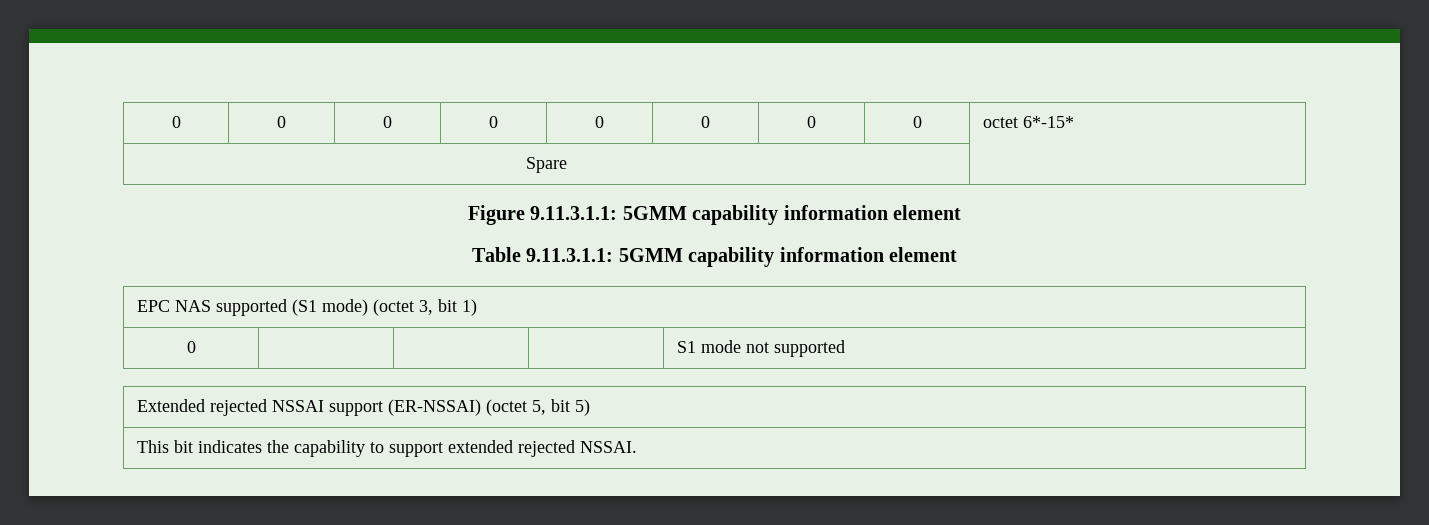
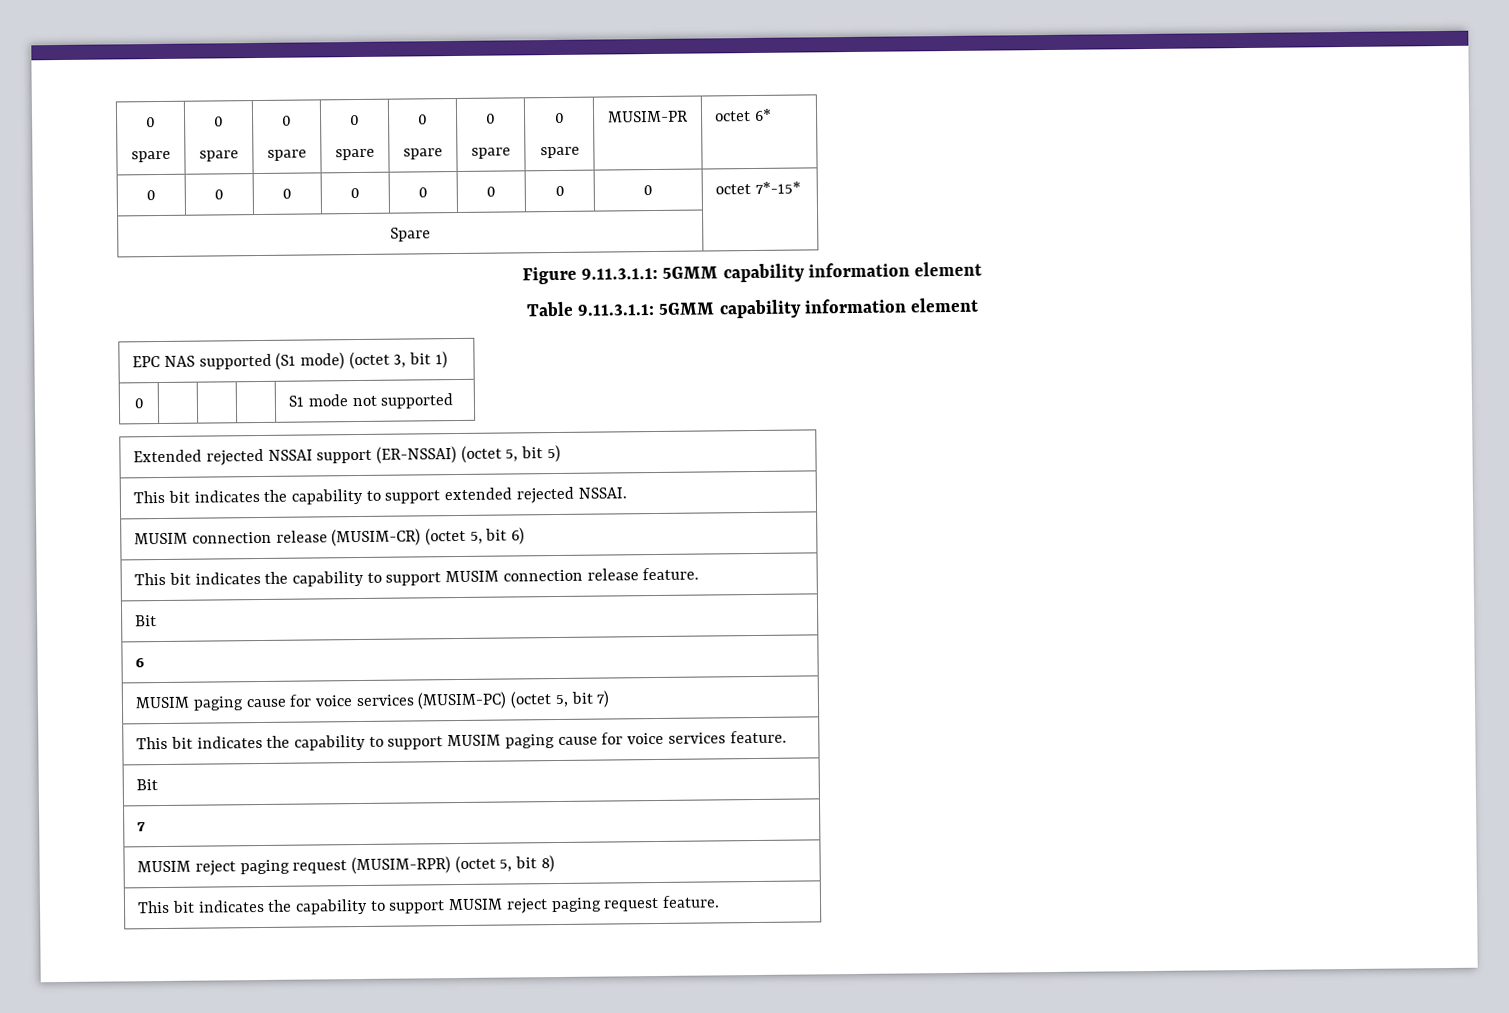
[171,116,181,128] 0 -> [146,117,156,128] [131,150,171,163] [214,116,224,127] [199,150,239,162] [282,115,292,126] [267,149,307,161] [350,114,360,126] [335,148,375,161] [418,114,428,125] [403,148,443,160] [486,113,496,124] [471,147,511,159] [554,112,565,124] [539,146,580,159] [607,110,688,123] [714,108,772,122] [146,190,156,201] 0 // spare | 0 // spare | 0 // spare | 0 // spare | 0 // spare | 0 // spare | 0 // spare | MUSIM-PR | octet 6* // 0
[1023,116,1075,128] 6*-15* -> [754,181,801,194] 7*-15*
(638, 447) none -> [134,527,526,547] [134,567,700,587] [135,615,158,627] [135,658,146,668] [135,690,611,711] [136,730,787,751] [136,779,159,791] [137,822,147,832] [137,855,555,876] [137,895,721,915] // MUSIM connection release (MUSIM-CR) (octet 5, bit 6) // This bit indicates the capability to support MUSIM connection release feature. // Bit // 6 // MUSIM paging cause for voice services (MUSIM-PC) (octet 5, bit 7) // This bit indicates the capability to support MUSIM paging cause for voice services feature. // Bit // 7 // MUSIM reject paging request (MUSIM-RPR) (octet 5, bit 8) // This bit indicates the capability to support MUSIM reject paging request feature.

